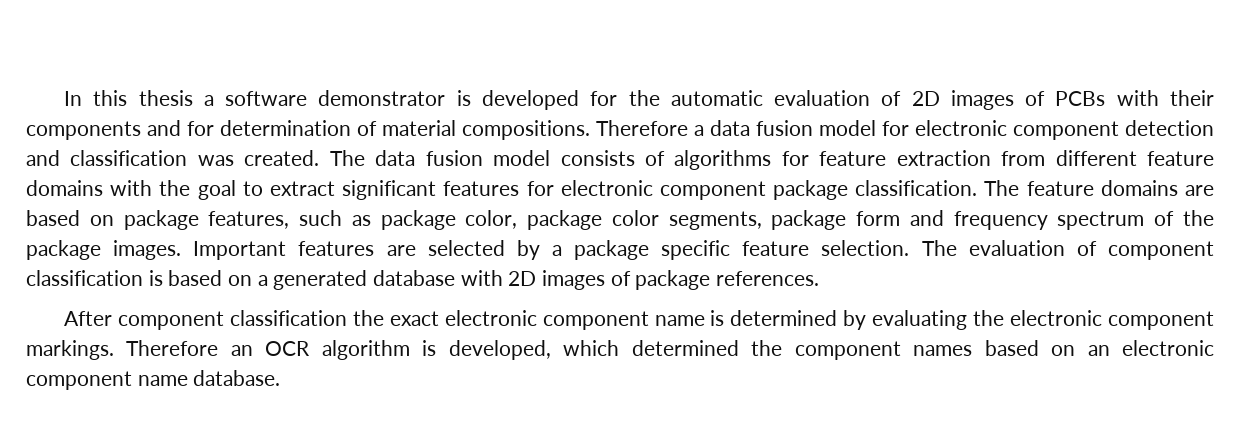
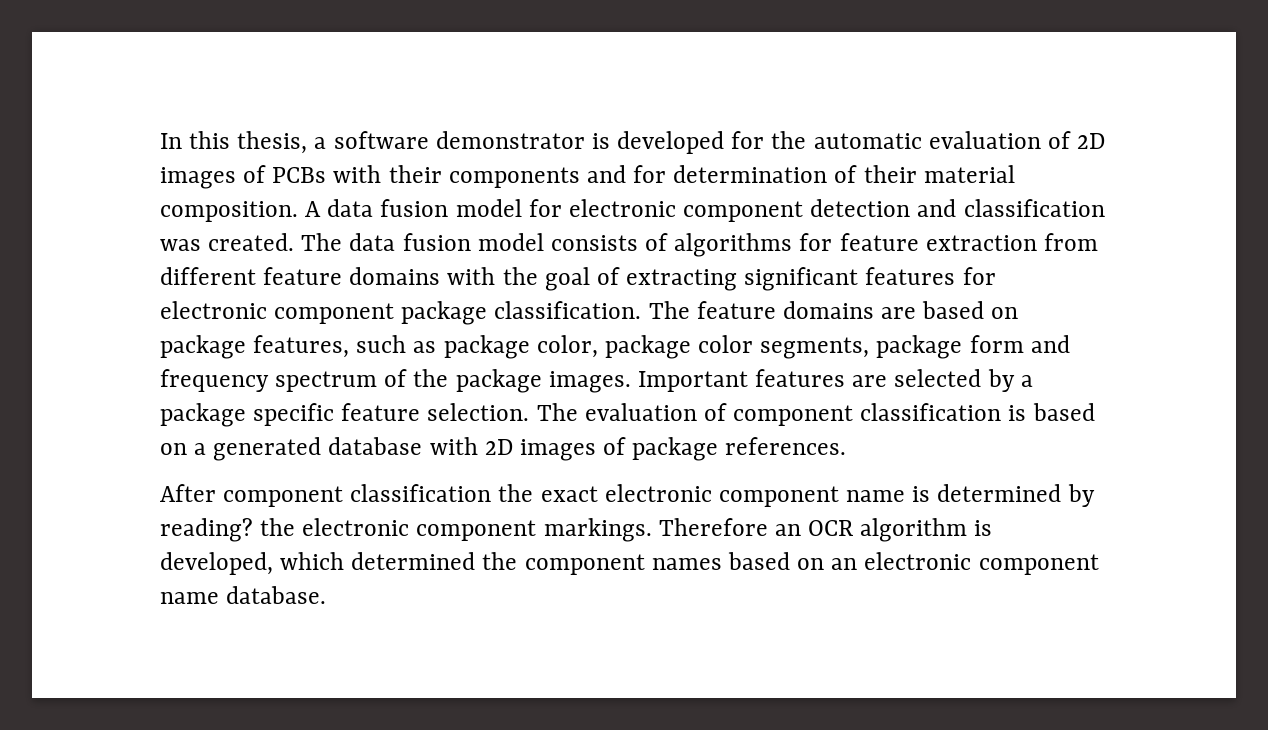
[138,90,193,106] thesis -> [237,131,308,154] thesis,
[382,120,704,140] material compositions. Therefore a -> [863,165,1015,183] [160,201,322,222] their material composition. A
[242,181,335,196] to extract -> [596,267,738,291] of extracting
[872,310,968,330] evaluating -> [160,518,253,542] reading?

